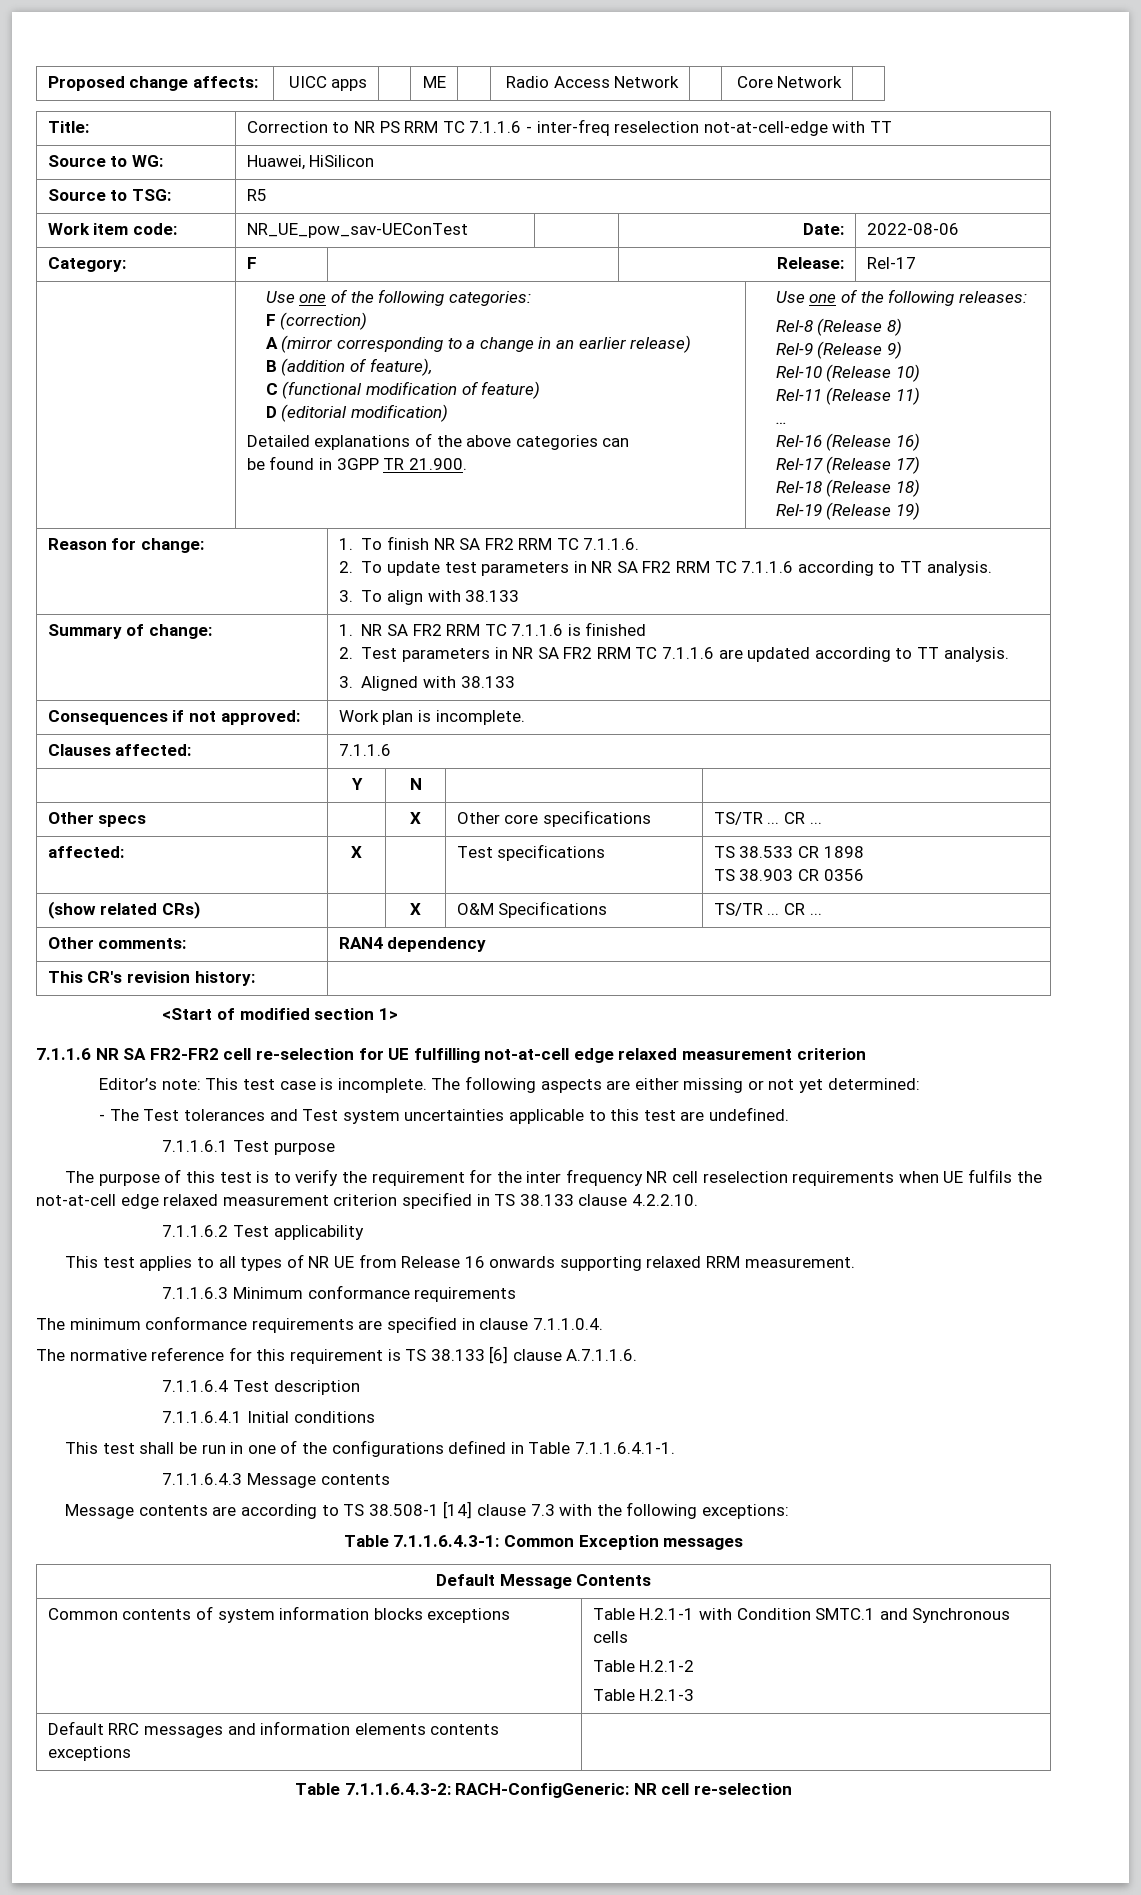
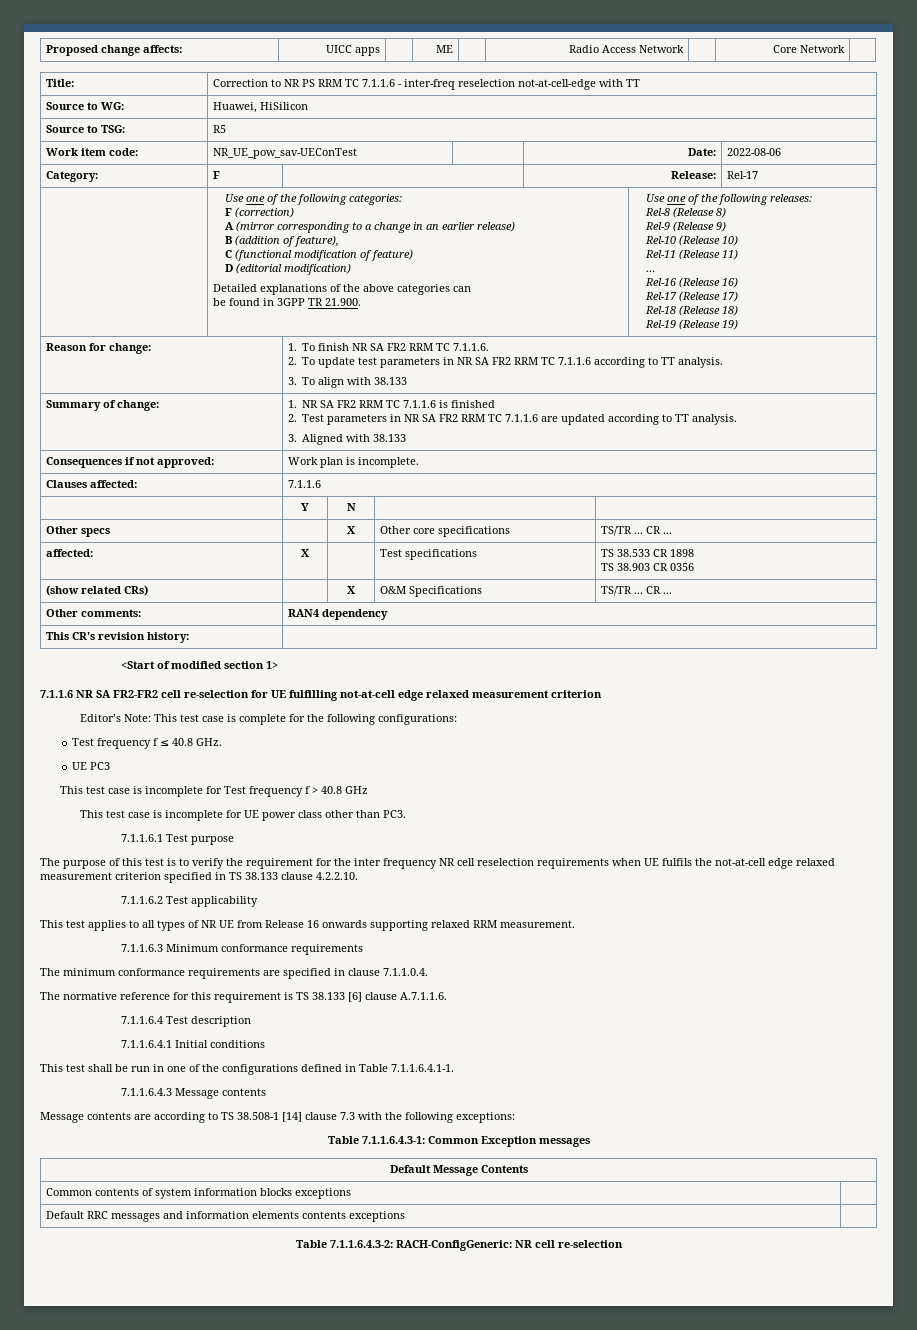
[161,1076,920,1093] [99,1107,789,1124] note: This test case is incomplete. The following aspects are either missing or not yet determined: // - The Test tolerances and Test system uncertainties applicable to this test are undefined. -> [124,714,458,725] [72,738,223,749] [72,762,111,770] [60,786,369,797] [80,810,407,821] Note: This test case is complete for the following configurations: // Test frequency f ≤ 40.8 GHz. // UE PC3 // This test case is incomplete for Test frequency f > 40.8 GHz // This test case is incomplete for UE power class other than PC3.
[592,1608,1011,1623] [592,1631,628,1643] [592,1660,695,1672] [592,1689,695,1701] Table H.2.1-1 with Condition SMTC.1 and Synchronous cells // Table H.2.1-2 // Table H.2.1-3 -> (351, 1193) none

